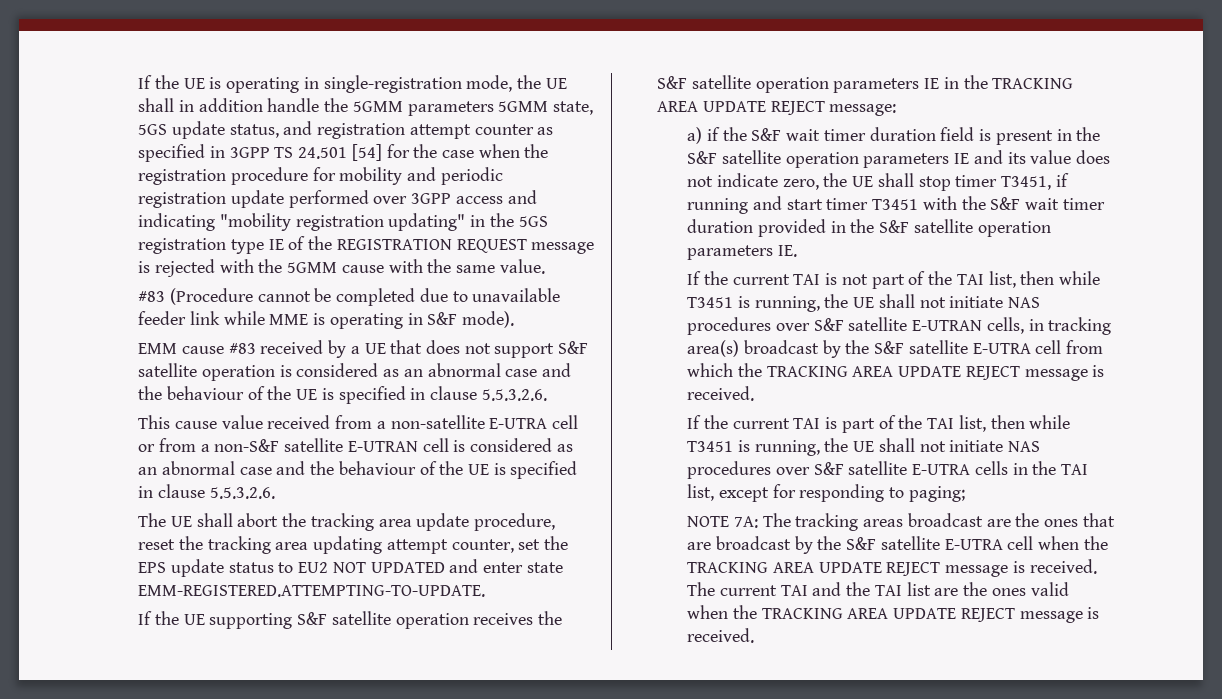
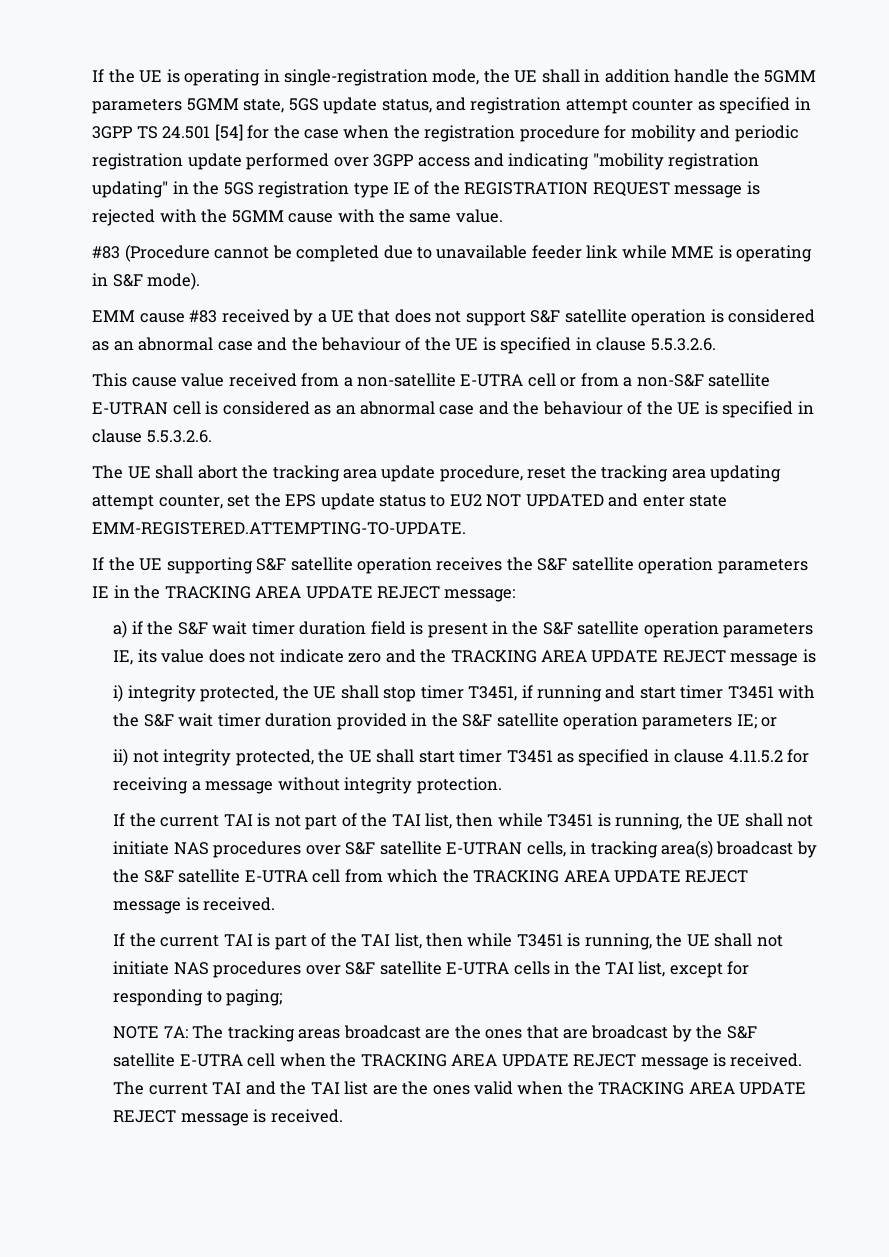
[954,150,1003,164] IE and -> [113,650,134,665] IE,
[782,179,819,190] zero, -> [348,649,816,666] [113,684,279,702] zero and the TRACKING AREA UPDATE REJECT message is // i) integrity protected,
[778,245,798,257] IE. -> [736,714,778,729] [113,748,810,766] [113,777,502,794] IE; or // ii) not integrity protected, the UE shall start timer T3451 as specified in clause 4.11.5.2 for receiving a message without integrity protection.

